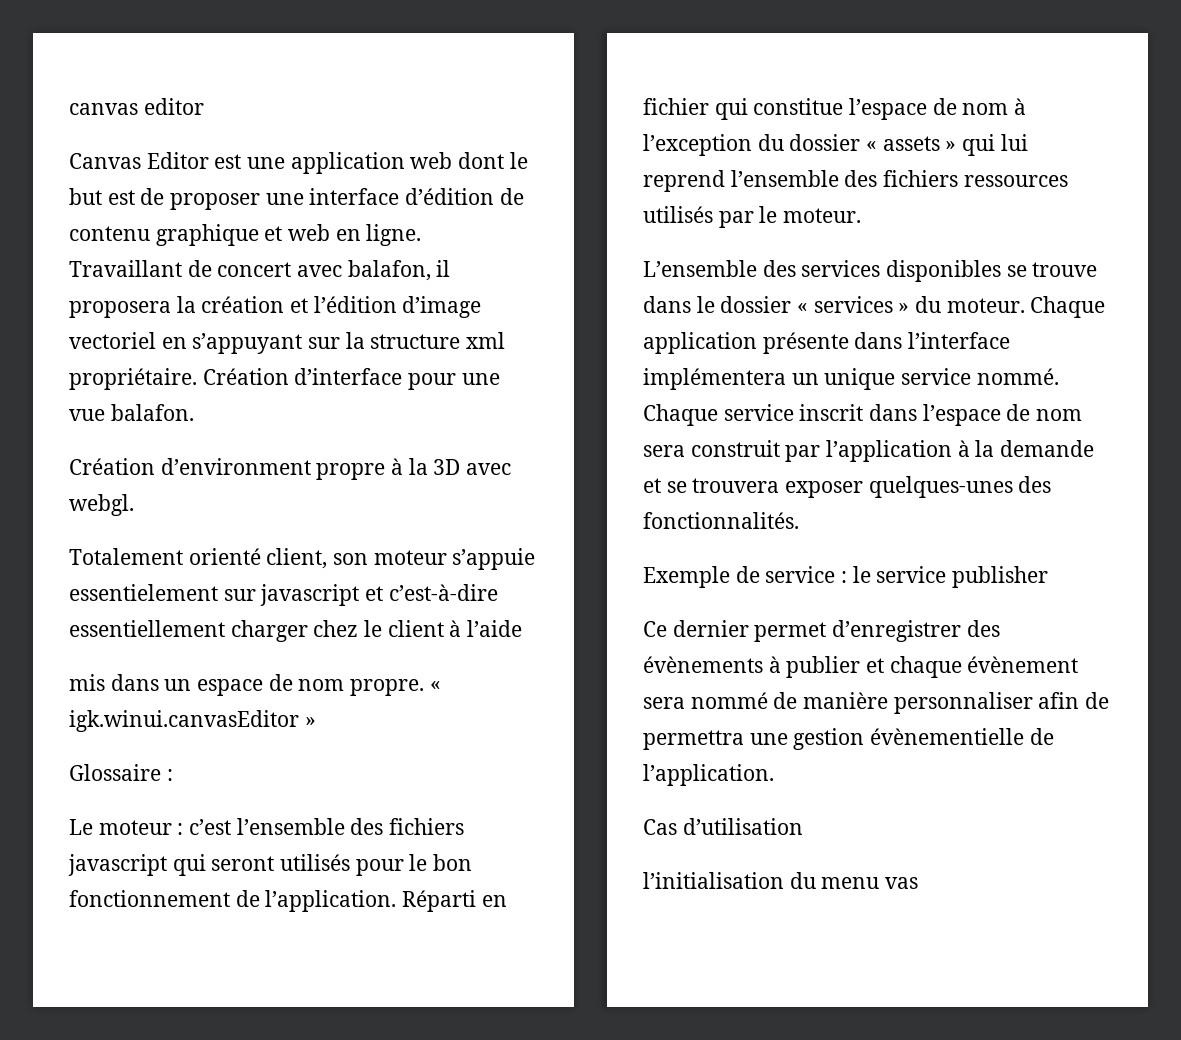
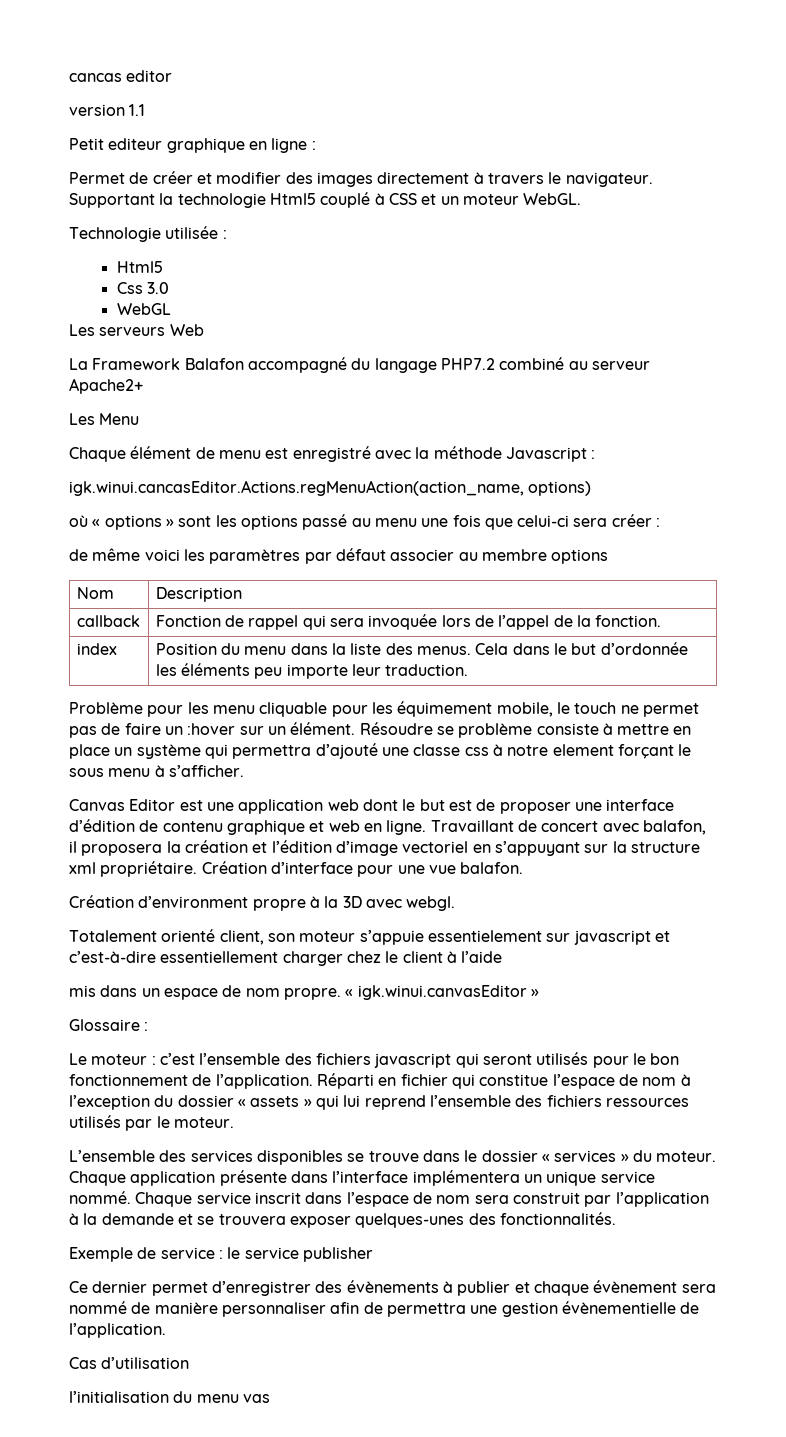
[69,103,138,115] canvas -> [69,73,122,82] cancas
(204, 106) none -> [69,104,146,116] [69,138,316,153] [69,171,653,187] [69,192,582,208] [69,226,227,242] [116,261,163,273] [116,282,170,294] [116,303,171,315] [69,324,204,336] [69,357,650,373] [69,378,143,394] [69,413,140,425] [69,446,596,462] [69,480,592,496] [69,514,661,530] [69,548,609,564] [76,587,114,599] [155,587,242,602] [76,615,140,627] [155,614,662,630] [76,643,117,655] [155,642,688,655] [155,663,469,679] [69,701,699,717] [69,722,692,738] [69,743,692,759] [69,765,244,777] // version 1.1 // Petit editeur graphique en ligne : // Permet de créer et modifier des images directement à travers le navigateur. Supportant la technologie Html5 couplé à CSS et un moteur WebGL. // Technologie utilisée : // Html5 // Css 3.0 // WebGL // Les serveurs Web // La Framework Balafon accompagné du langage PHP7.2 combiné au serveur Apache2+ // Les Menu // Chaque élément de menu est enregistré avec la méthode Javascript : // igk.winui.cancasEditor.Actions.regMenuAction(action_name, options) // où « options » sont les options passé au menu une fois que celui-ci sera créer : // de même voici les paramètres par défaut associer au membre options // Nom | Description // callback | Fonction de rappel qui sera invoquée lors de l’appel de la fonction. // index | Position du menu dans la liste des menus. Cela dans le but d’ordonnée les éléments peu importe leur traduction. // Problème pour les menu cliquable pour les équimement mobile, le touch ne permet pas de faire un :hover sur un élément. Résoudre se problème consiste à mettre en place un système qui permettra d’ajouté une classe css à notre element forçant le sous menu à s’afficher.

